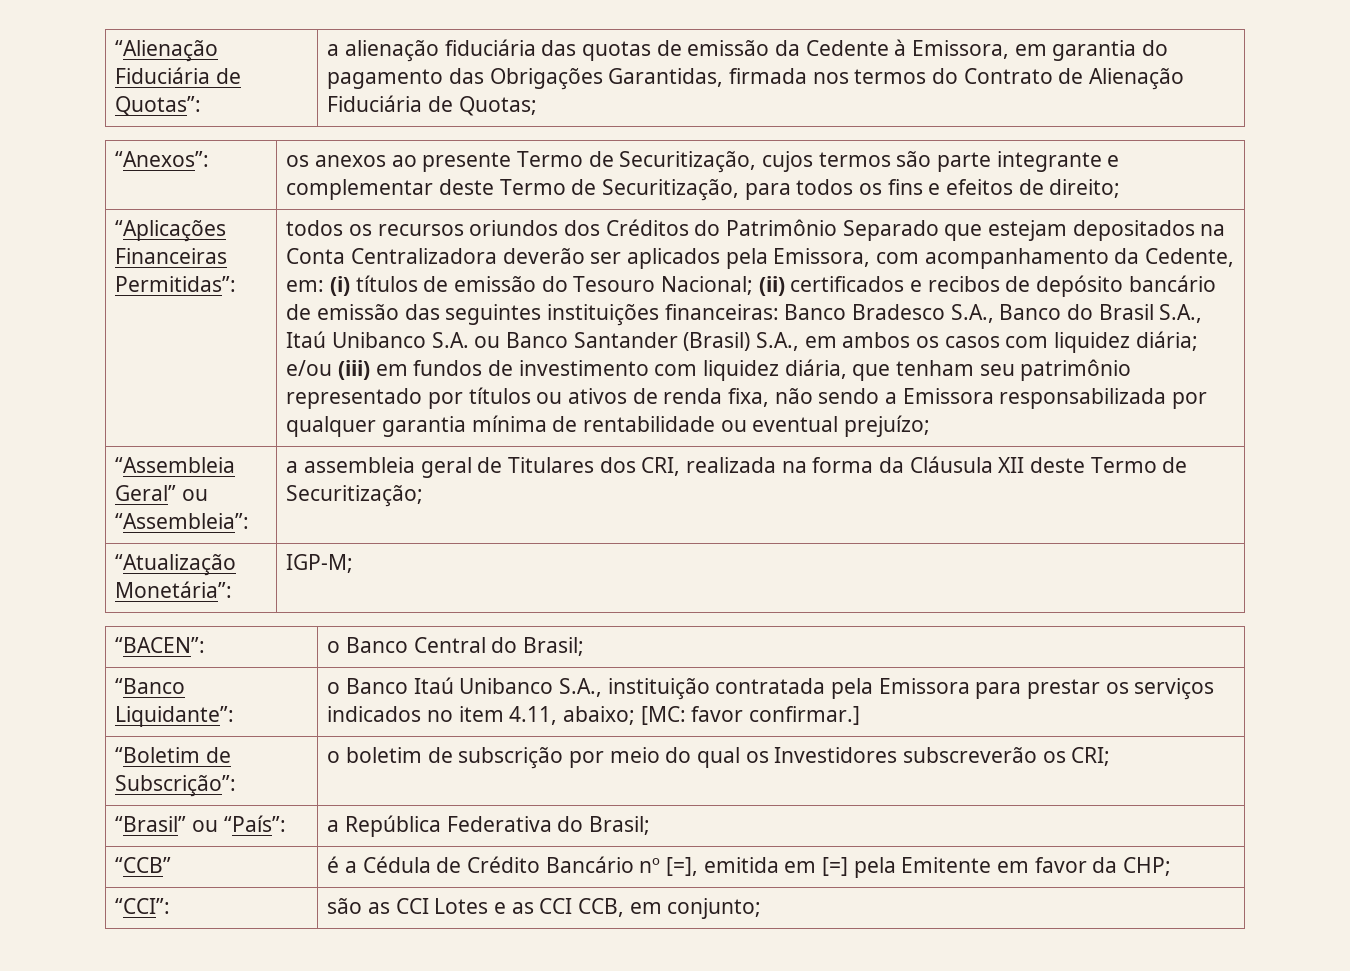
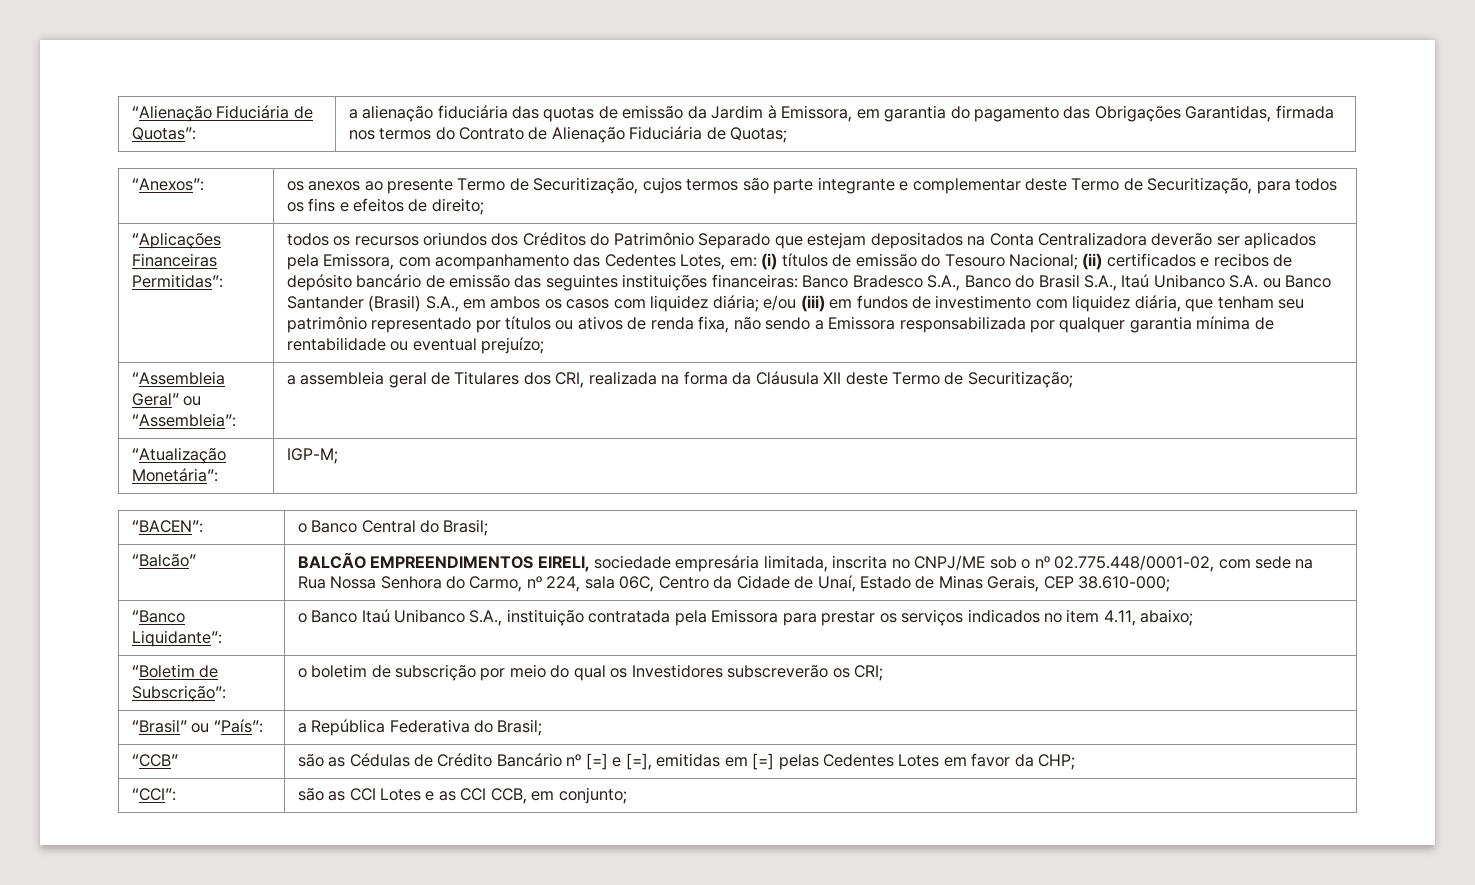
[805,40,889,56] Cedente -> [711,105,764,119] Jardim
[1114,248,1235,267] da Cedente, -> [573,254,726,270] das Cedentes Lotes,
(585, 646) none -> [131,554,196,567] [297,552,1314,572] [297,575,1171,592] // “Balcão” | BALCÃO EMPREENDIMENTOS EIRELI, sociedade empresária limitada, inscrita no CNPJ/ME sob o nº 02.775.448/0001-02, com sede na Rua Nossa Senhora do Carmo, nº 224, sala 06C, Centro da Cidade de Unaí, Estado de Minas Gerais, CEP 38.610-000;
[640,706,861,725] [MC: favor confirmar.] -> (1194, 617) none
[327,856,431,873] é a Cédula -> [297,753,410,767] são as Cédulas
[666,857,992,878] [=], emitida em [=] pela Emitente -> [585,753,940,770] [=] e [=], emitidas em [=] pelas Cedentes Lotes

